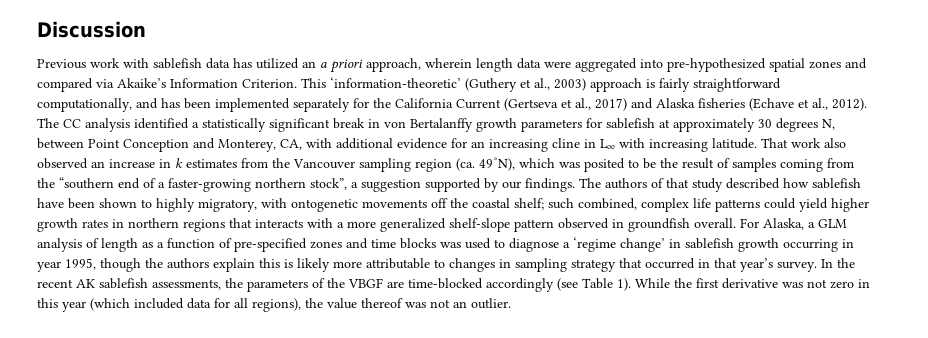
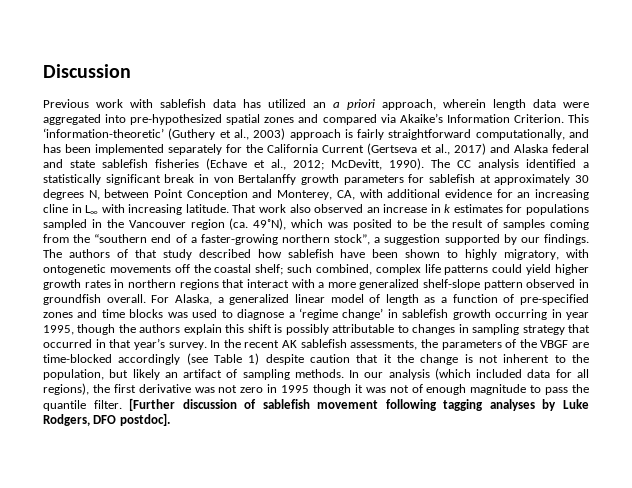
(695, 103) none -> [552,144,589,153] [43,159,148,168] federal and state sablefish
[832,98,867,111] 2012). -> [293,158,424,170] 2012; McDevitt, 1990).
[241,158,268,168] from -> [506,204,589,215] [43,219,102,230] for populations sampled in
[359,158,411,172] sampling -> (186, 224) none
[255,219,303,228] interacts -> [246,279,289,288] interact
[818,219,847,228] [37,238,82,252] GLM analysis -> [229,294,364,305] generalized linear model
[284,258,362,272] is likely more -> [247,324,329,335] shift is possibly
[617,278,670,291] 1). While -> [248,353,589,365] [43,368,589,380] [43,383,89,395] 1) despite caution that it the change is not inherent to the population, but likely an artifact of sampling methods. In our analysis (which included data for all regions),
[37,298,511,312] this year (which included data for all regions), the value thereof was not an outlier. -> [281,384,590,395] [43,398,589,411] [43,413,170,426] 1995 though it was not of enough magnitude to pass the quantile filter. [Further discussion of sablefish movement following tagging analyses by Luke Rodgers, DFO postdoc].

